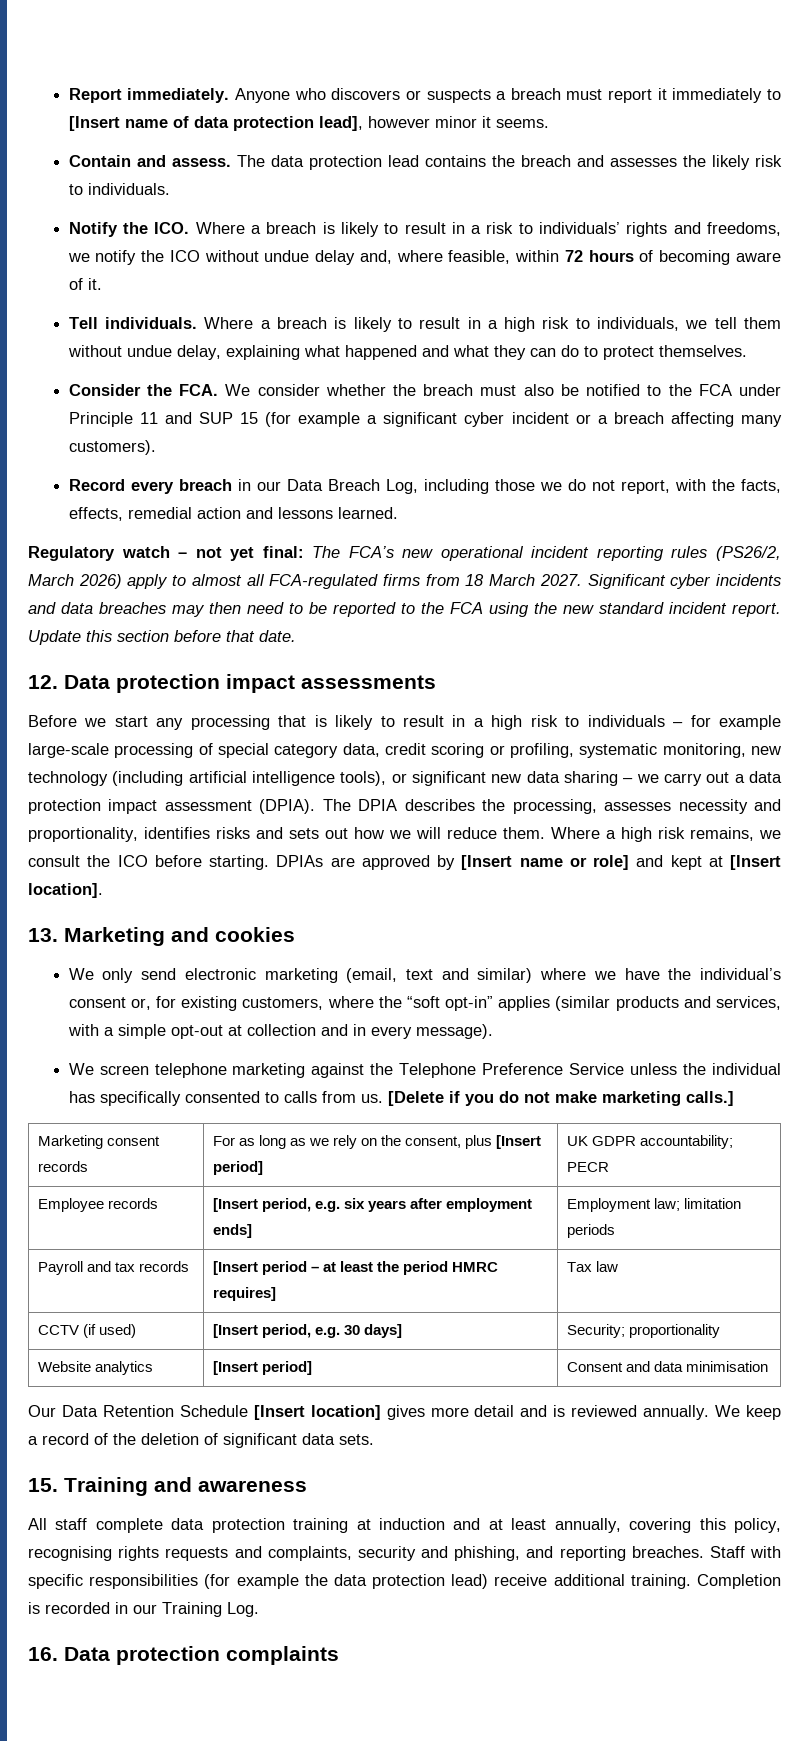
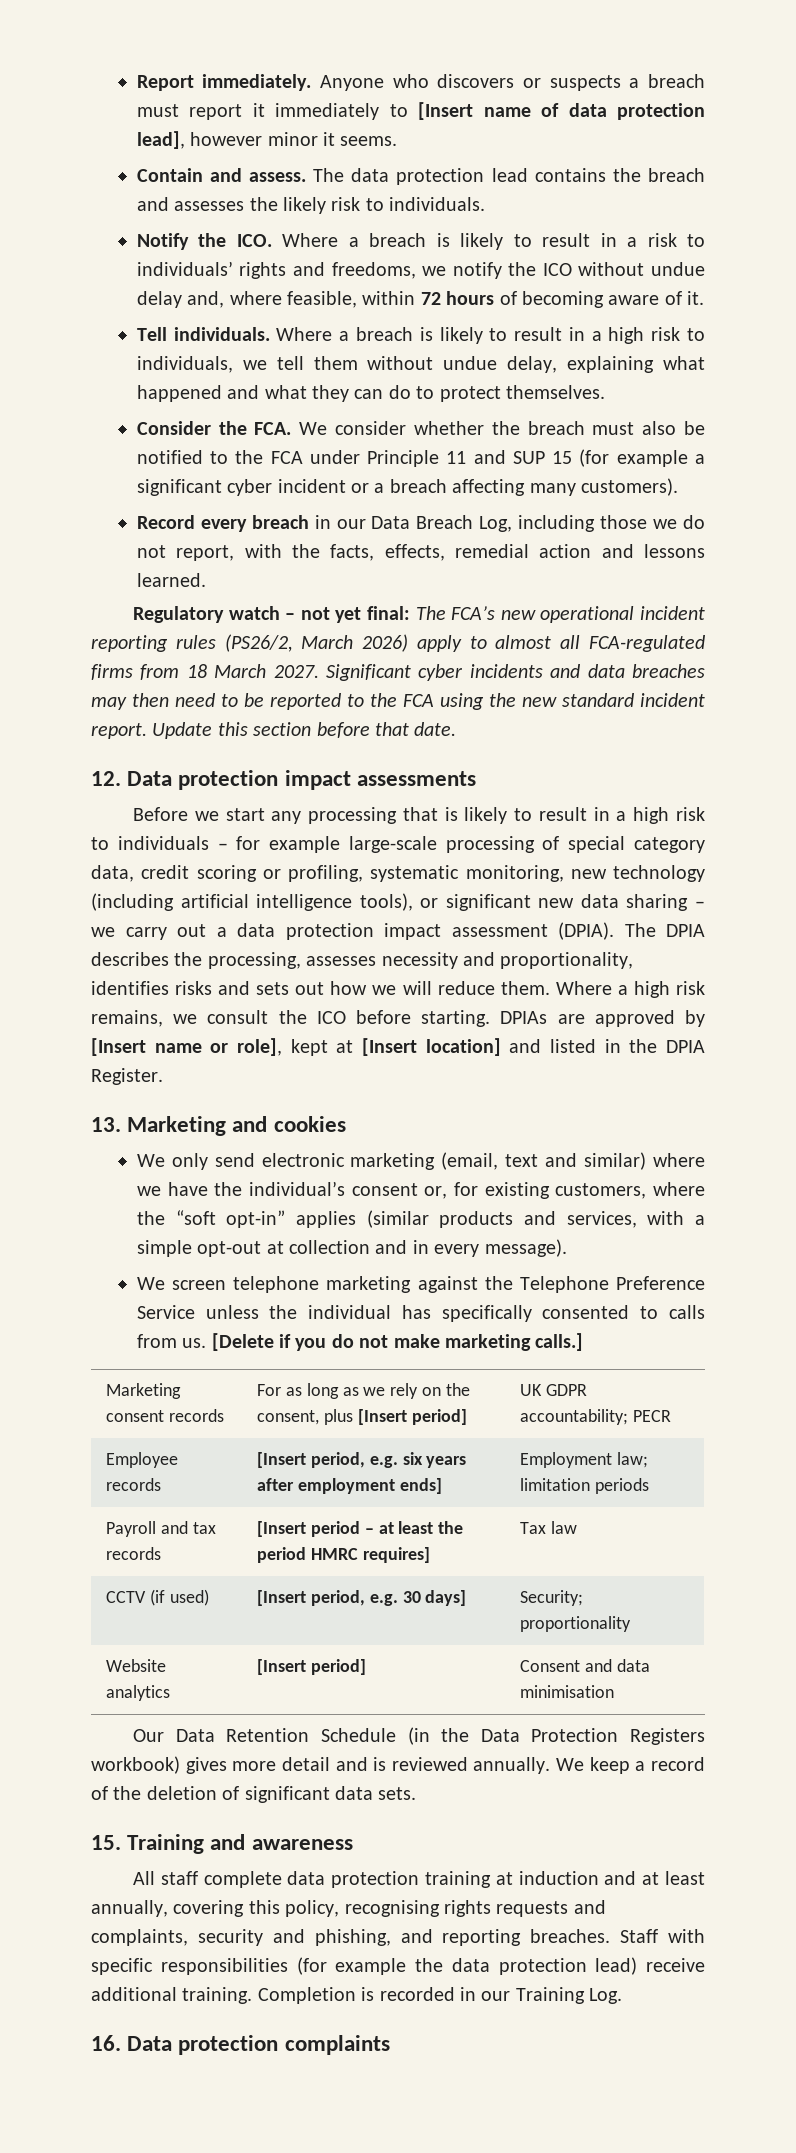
[593,855,664,870] role] and -> [237,1038,282,1056] role],
[28,883,103,898] location]. -> [425,1038,705,1056] [91,1068,163,1085] location] and listed in the DPIA Register.
[253,1405,381,1420] [Insert location] -> [407,1727,705,1745] [91,1756,180,1774] (in the Data Protection Registers workbook)

